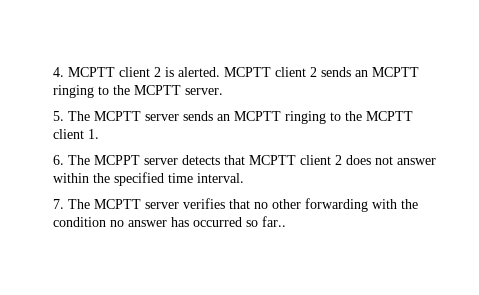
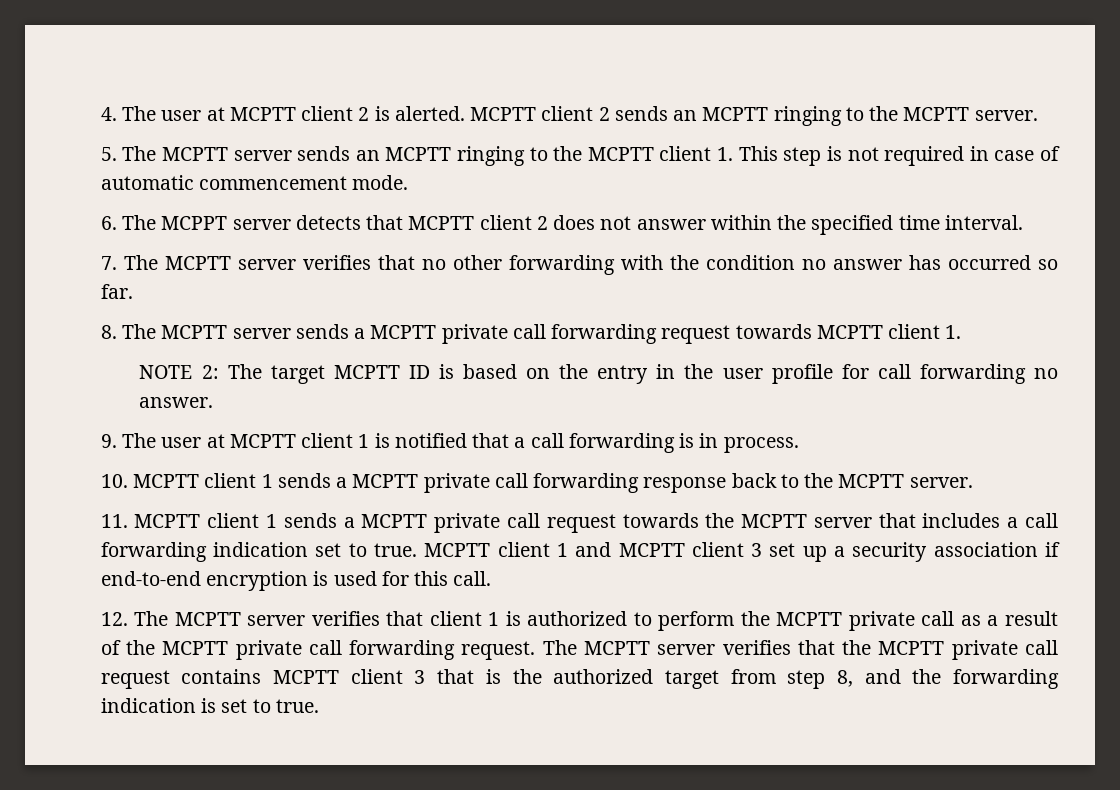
(64, 72) none -> [121,106,225,121] The user at
(99, 134) none -> [738,146,1060,166] [100,175,409,190] This step is not required in case of automatic commencement mode.
[261,216,286,227] far.. -> [100,284,133,299] [100,324,962,344] [139,364,1058,384] [139,397,214,408] [100,433,799,453] [100,473,973,493] [100,513,1059,533] [100,542,1061,562] [100,571,492,591] [100,611,1058,631] [100,640,1058,660] [100,669,1059,689] [100,698,319,713] far. // 8. The MCPTT server sends a MCPTT private call forwarding request towards MCPTT client 1. // NOTE 2: The target MCPTT ID is based on the entry in the user profile for call forwarding no answer. // 9. The user at MCPTT client 1 is notified that a call forwarding is in process. // 10. MCPTT client 1 sends a MCPTT private call forwarding response back to the MCPTT server. // 11. MCPTT client 1 sends a MCPTT private call request towards the MCPTT server that includes a call forwarding indication set to true. MCPTT client 1 and MCPTT client 3 set up a security association if end-to-end encryption is used for this call. // 12. The MCPTT server verifies that client 1 is authorized to perform the MCPTT private call as a result of the MCPTT private call forwarding request. The MCPTT server verifies that the MCPTT private call request contains MCPTT client 3 that is the authorized target from step 8, and the forwarding indication is set to true.

